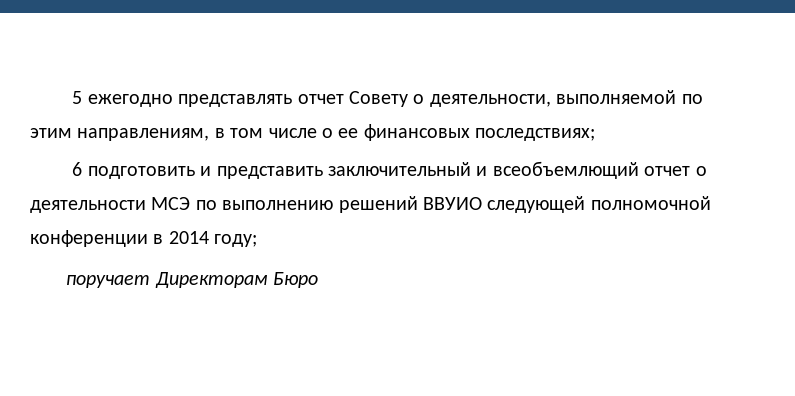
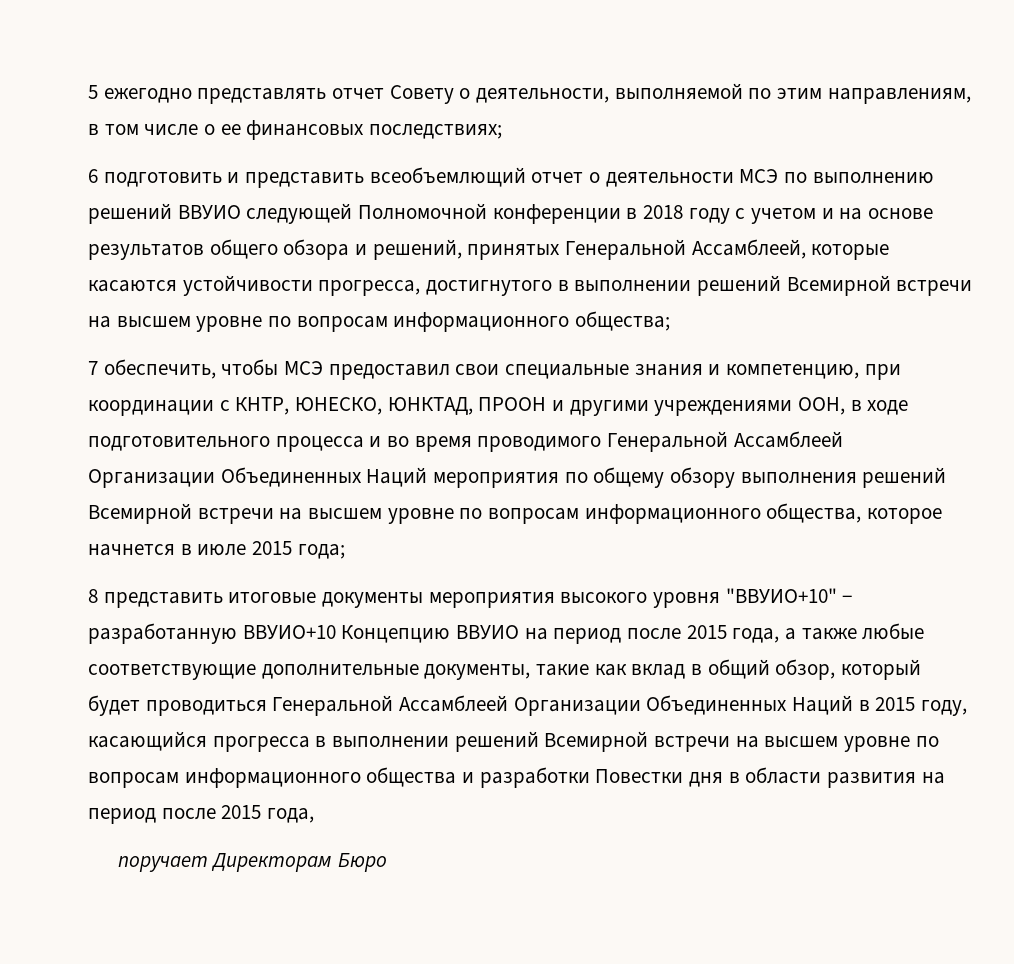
[328,162,488,176] заключительный и -> (365, 180) none
[590,196,711,210] полномочной -> [358,203,488,220] Полномочной
[168,231,258,247] 2014 году; -> [643,205,934,224] [88,239,890,260] [88,275,973,296] [88,311,671,332] [88,359,901,380] [88,397,909,416] [88,431,843,452] [88,467,947,488] [88,503,943,524] [88,541,345,559] [88,588,853,608] [88,623,925,644] [88,659,922,680] [88,695,968,716] [88,731,939,752] [88,767,945,788] [88,805,315,824] 2018 году с учетом и на основе результатов общего обзора и решений, принятых Генеральной Ассамблеей, которые касаются устойчивости прогресса, достигнутого в выполнении решений Всемирной встречи на высшем уровне по вопросам информационного общества; // 7 обеспечить, чтобы МСЭ предоставил свои специальные знания и компетенцию, при координации с КНТР, ЮНЕСКО, ЮНКТАД, ПРООН и другими учреждениями ООН, в ходе подготовительного процесса и во время проводимого Генеральной Ассамблеей Организации Объединенных Наций мероприятия по общему обзору выполнения решений Всемирной встречи на высшем уровне по вопросам информационного общества, которое начнется в июле 2015 года; // 8 представить итоговые документы мероприятия высокого уровня "ВВУИО+10" − разработанную ВВУИО+10 Концепцию ВВУИО на период после 2015 года, а также любые соответствующие дополнительные документы, такие как вклад в общий обзор, который будет проводиться Генеральной Ассамблеей Организации Объединенных Наций в 2015 году, касающийся прогресса в выполнении решений Всемирной встречи на высшем уровне по вопросам информационного общества и разработки Повестки дня в области развития на период после 2015 года,

